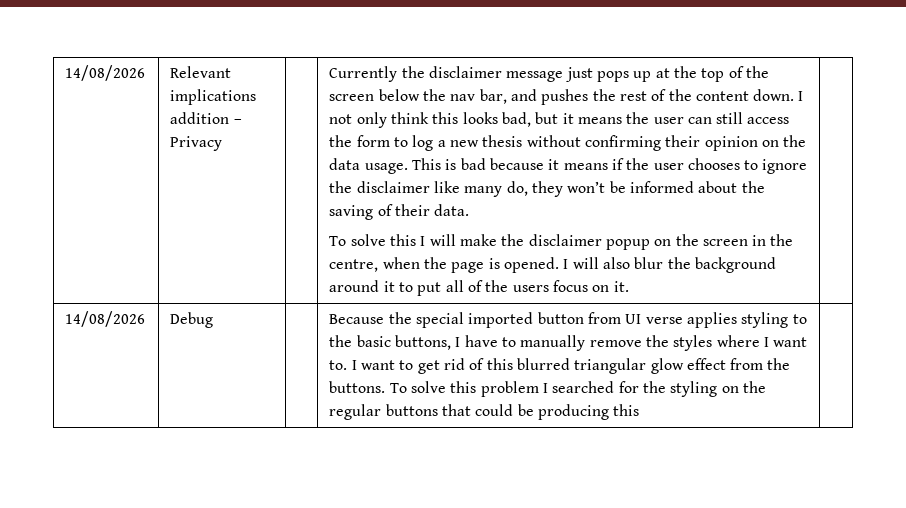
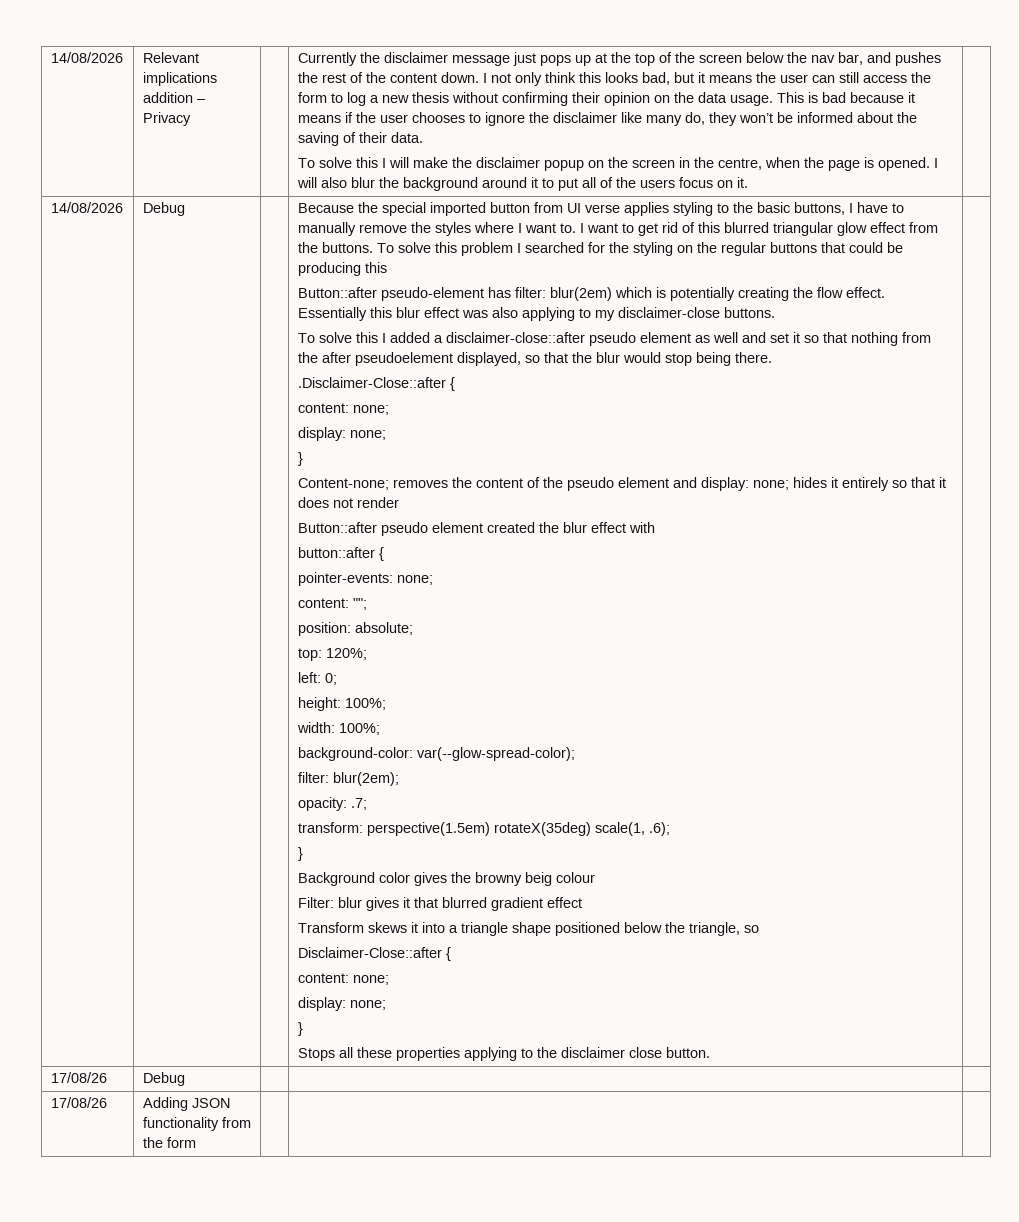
(640, 410) none -> [297,287,885,301] [297,307,775,321] [297,332,931,346] [297,352,772,366] [297,377,455,391] [297,403,389,415] [297,427,386,441] [297,452,303,466] [297,477,946,491] [297,497,399,508] [297,522,655,536] [297,547,384,561] [297,572,433,586] [297,598,367,610] [297,622,413,636] [297,648,367,661] [297,672,337,685] [297,697,386,711] [296,722,380,735] [297,747,575,761] [297,772,399,786] [297,797,367,811] [297,822,670,836] [297,847,303,861] [297,872,595,886] [297,897,582,911] [297,922,759,936] [297,947,451,961] [297,973,389,985] [297,997,386,1011] [297,1022,303,1036] [297,1047,710,1061] [50,1072,107,1083] [142,1072,185,1086] [50,1097,107,1108] [142,1097,230,1111] [142,1117,251,1131] [142,1137,196,1148] // Button::after pseudo-element has filter: blur(2em) which is potentially creating the flow effect. Essentially this blur effect was also applying to my disclaimer-close buttons. // To solve this I added a disclaimer-close::after pseudo element as well and set it so that nothing from the after pseudoelement displayed, so that the blur would stop being there. // .Disclaimer-Close::after { // content: none; // display: none; // } // Content-none; removes the content of the pseudo element and display: none; hides it entirely so that it does not render // Button::after pseudo element created the blur effect with // button::after { // pointer-events: none; // content: ""; // position: absolute; // top: 120%; // left: 0; // height: 100%; // width: 100%; // background-color: var(--glow-spread-color); // filter: blur(2em); // opacity: .7; // transform: perspective(1.5em) rotateX(35deg) scale(1, .6); // } // Background color gives the browny beig colour // Filter: blur gives it that blurred gradient effect // Transform skews it into a triangle shape positioned below the triangle, so // Disclaimer-Close::after { // content: none; // display: none; // } // Stops all these properties applying to the disclaimer close button. | // 17/08/26 | Debug | | | // 17/08/26 | Adding JSON functionality from the form | |

